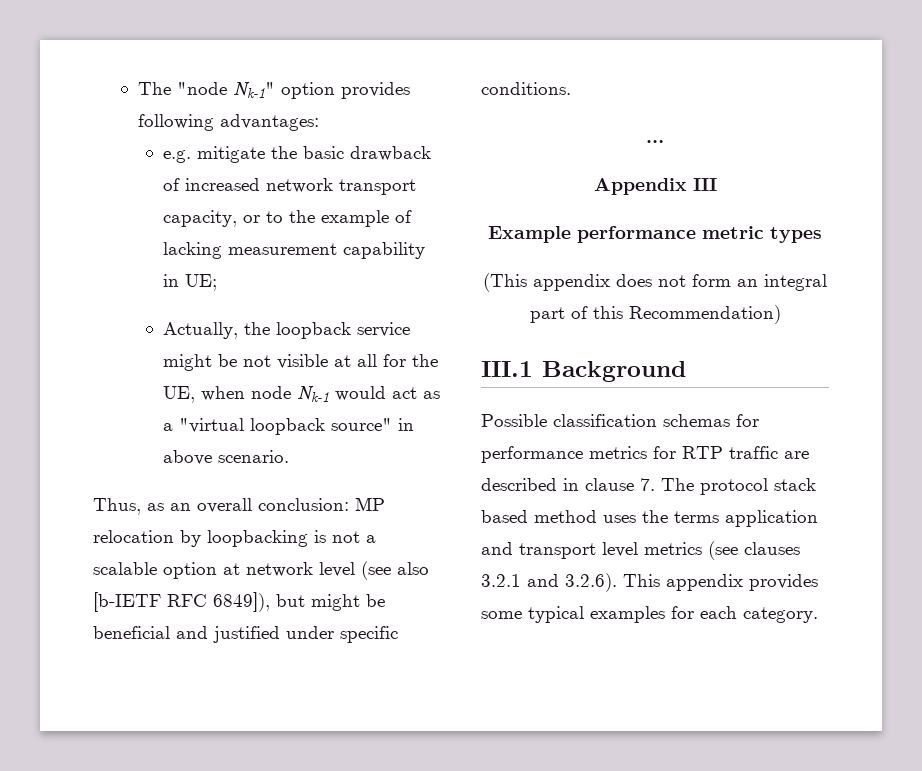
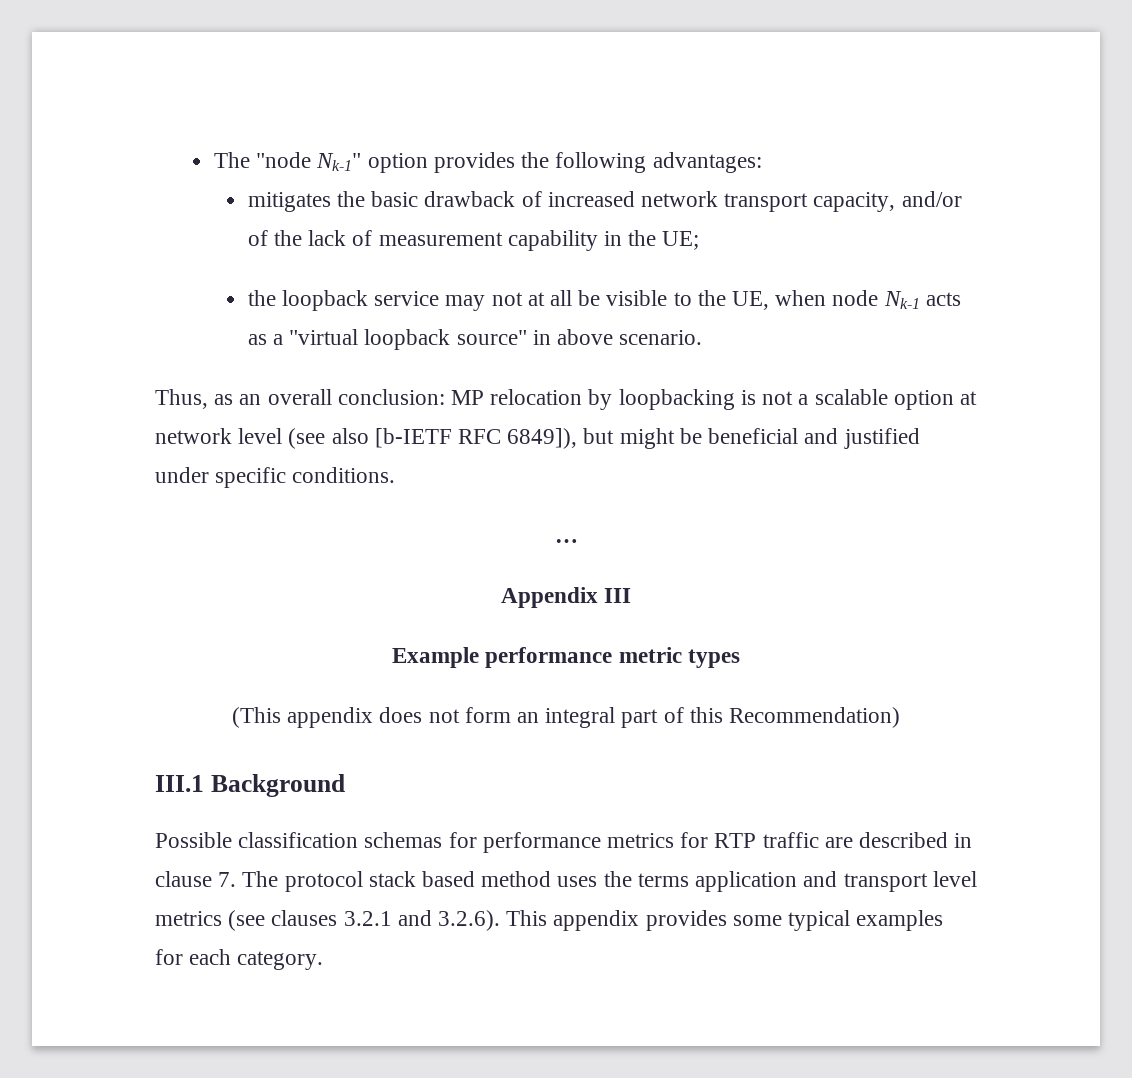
(411, 90) none -> [521,152,550,168] the
[162,146,265,163] e.g. mitigate -> [247,192,331,212] mitigates
[242,210,412,227] [162,242,222,259] or to the example of lacking -> [901,191,962,207] [247,230,373,246] and/or of the lack of
(179, 280) none -> [628,230,657,246] the
[162,322,238,339] Actually, -> (700, 240) none
[162,354,406,371] might be not visible at all for -> [445,290,692,311] may not at all be visible to
[334,386,417,401] would act -> [925,292,961,306] acts

